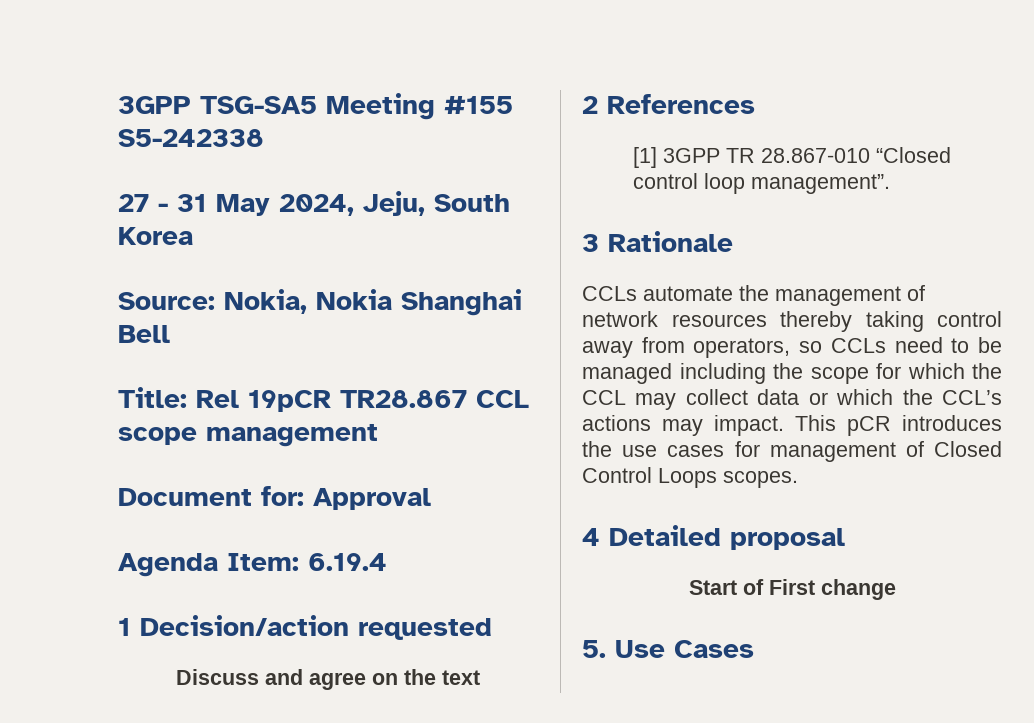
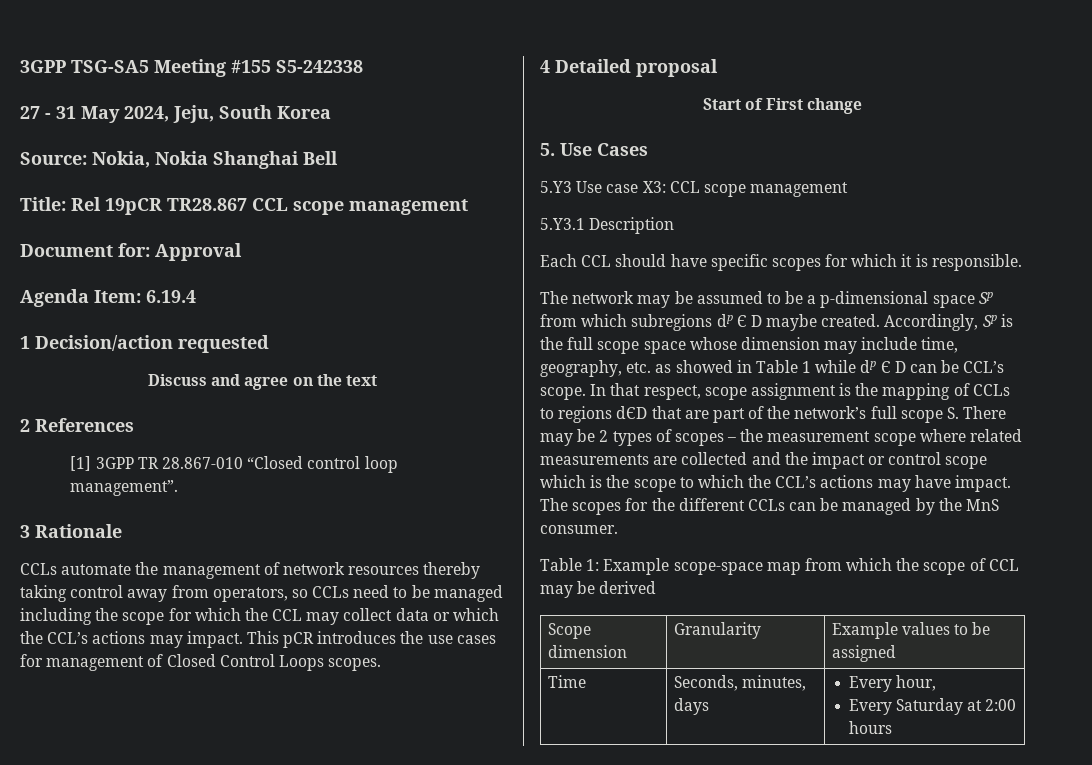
(754, 649) none -> [540,181,849,197] [540,217,675,234] [540,254,1022,271] [540,291,993,308] [540,314,1013,331] [540,337,959,354] [540,360,1005,377] [540,383,1010,400] [540,406,1007,423] [540,429,1023,446] [540,452,988,469] [540,475,1012,492] [540,498,1000,515] [540,525,618,534] [540,558,1019,575] [540,581,657,598] [547,623,591,639] [547,645,627,658] [673,622,761,639] [831,622,991,639] [831,645,896,662] [547,675,586,688] [673,675,806,691] [673,698,709,715] [848,675,937,692] [848,698,1017,715] [848,721,892,734] // 5.Y3 Use case X3: CCL scope management // 5.Y3.1 Description // Each CCL should have specific scopes for which it is responsible. // The network may be assumed to be a p-dimensional space Sp from which subregions dp Є D maybe created. Accordingly, Sp is the full scope space whose dimension may include time, geography, etc. as showed in Table 1 while dp Є D can be CCL’s scope. In that respect, scope assignment is the mapping of CCLs to regions dЄD that are part of the network’s full scope S. There may be 2 types of scopes – the measurement scope where related measurements are collected and the impact or control scope which is the scope to which the CCL’s actions may have impact. The scopes for the different CCLs can be managed by the MnS consumer. // Table 1: Example scope-space map from which the scope of CCL may be derived // Scope dimension | Granularity | Example values to be assigned // Time | Seconds, minutes, days | Every hour, // Every Saturday at 2:00 hours

